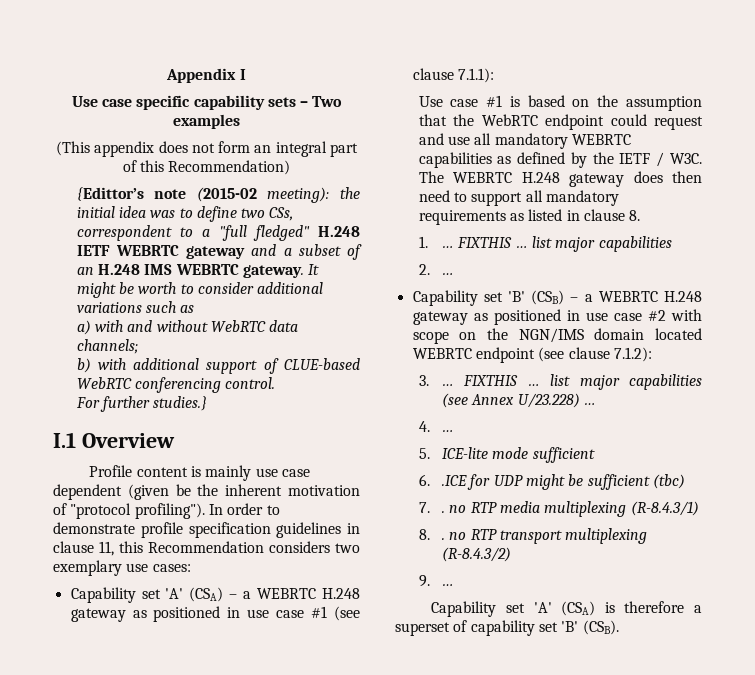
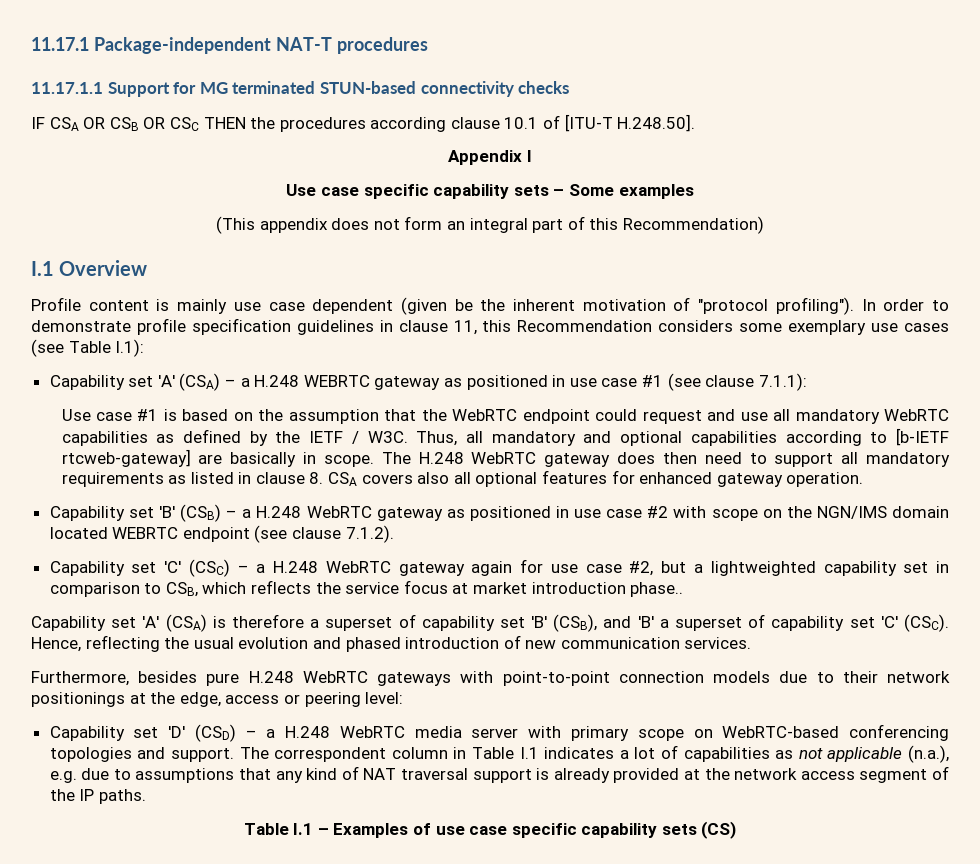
(166, 75) none -> [31,37,428,54] [31,81,570,97] [31,114,696,132] 11.17.1 Package-independent NAT-T procedures // 11.17.1.1 Support for MG terminated STUN-based connectivity checks // IF CSA OR CSB OR CSC THEN the procedures according clause 10.1 of [ITU-T H.248.50]. //
[312,96,343,107] Two -> [568,184,614,196] Some
[76,187,360,203] [76,206,294,222] [76,225,360,241] [76,244,362,260] [76,264,320,278] [76,282,324,298] [76,301,195,313] [76,320,299,335] [76,339,138,354] [76,358,361,374] [76,377,276,393] [75,396,208,412] // {Edittor’s note (2015-02 meeting): the initial idea was to define two CSs, correspondent to a "full fledged" H.248 IETF WEBRTC gateway and a subset of an H.248 IMS WEBRTC gateway. It might be worth to consider additional variations such as // a) with and without WebRTC data channels; // b) with additional support of CLUE-based WebRTC conferencing control. // For further studies.} -> (764, 225) none
[335,543,360,553] two -> [739,323,783,332] some
[152,564,191,572] cases: -> [903,323,949,332] [31,339,145,357] cases (see Table I.1):
[257,588,360,599] WEBRTC H.248 -> [254,375,370,387] H.248 WEBRTC
[571,134,631,145] WEBRTC -> [884,409,950,421] WebRTC
[418,171,560,183] The WEBRTC H.248 -> [416,428,950,446] [61,449,537,467] Thus, all mandatory and optional capabilities according to [b-IETF rtcweb-gateway] are basically in scope. The H.248 WebRTC
[418,236,672,252] [418,264,455,275] // 1. … FIXTHIS … list major capabilities // 2. … -> [328,470,864,487] CSA covers also all optional features for enhanced gateway operation.
[598,291,702,302] WEBRTC H.248 -> [256,506,372,518] H.248 WebRTC
[613,347,652,362] [418,374,702,390] [442,393,597,408] [418,421,455,432] [418,447,595,463] [418,474,686,490] [418,501,699,517] [418,528,648,544] [442,547,512,562] [418,575,455,587] 7.1.2): // 3. … FIXTHIS … list major capabilities (see Annex U/23.228) … // 4. … // 5. ICE-lite mode sufficient // 6. .ICE for UDP might be sufficient (tbc) // 7. . no RTP media multiplexing (R-8.4.3/1) // 8. . no RTP transport multiplexing (R-8.4.3/2) // 9. … -> [345,525,394,543] [49,559,949,577] [49,580,684,597] 7.1.2). // Capability set 'C' (CSC) – a H.248 WebRTC gateway again for use case #2, but a lightweighted capability set in comparison to CSB, which reflects the service focus at market introduction phase..
[582,620,619,635] (CSB). -> [553,614,949,632] [31,635,752,652] [31,671,950,686] [31,692,404,707] [49,724,949,742] [49,745,950,763] [49,766,949,783] [49,789,146,804] [243,821,737,839] (CSB), and 'B' a superset of capability set 'C' (CSC). Hence, reflecting the usual evolution and phased introduction of new communication services. // Furthermore, besides pure H.248 WebRTC gateways with point-to-point connection models due to their network positionings at the edge, access or peering level: // Capability set 'D' (CSD) – a H.248 WebRTC media server with primary scope on WebRTC-based conferencing topologies and support. The correspondent column in Table I.1 indicates a lot of capabilities as not applicable (n.a.), e.g. due to assumptions that any kind of NAT traversal support is already provided at the network access segment of the IP paths. // Table I.1 – Examples of use case specific capability sets (CS)

